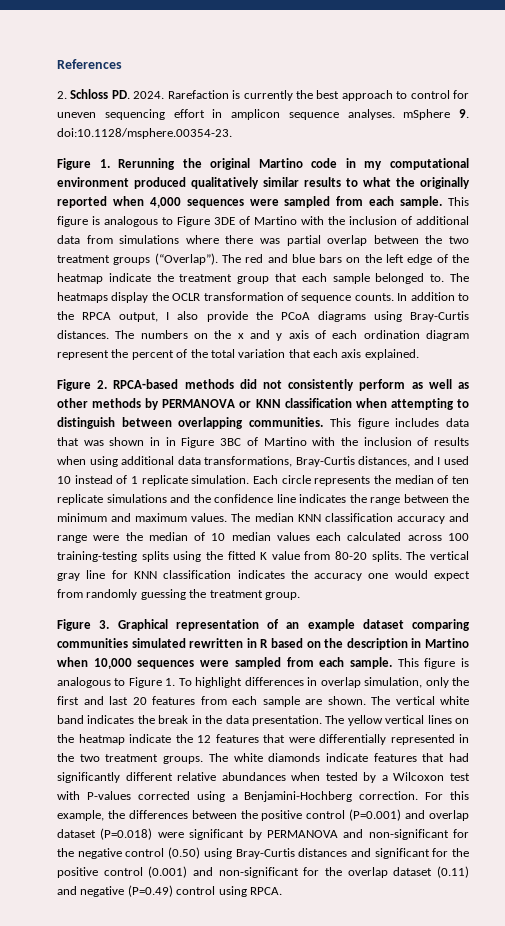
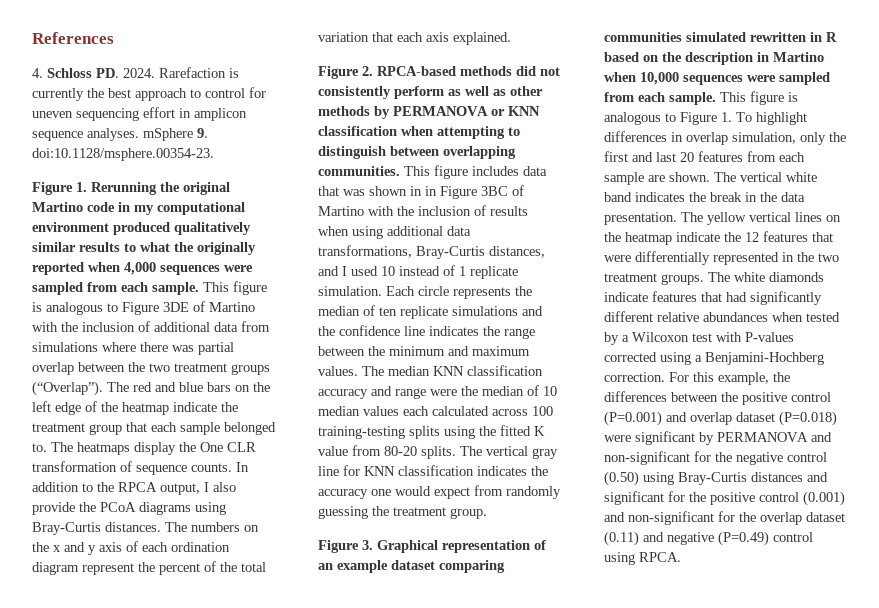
[57,91,67,99] 2. -> [32,68,43,78] 4.
[172,293,201,301] OCLR -> [200,442,256,452] One CLR

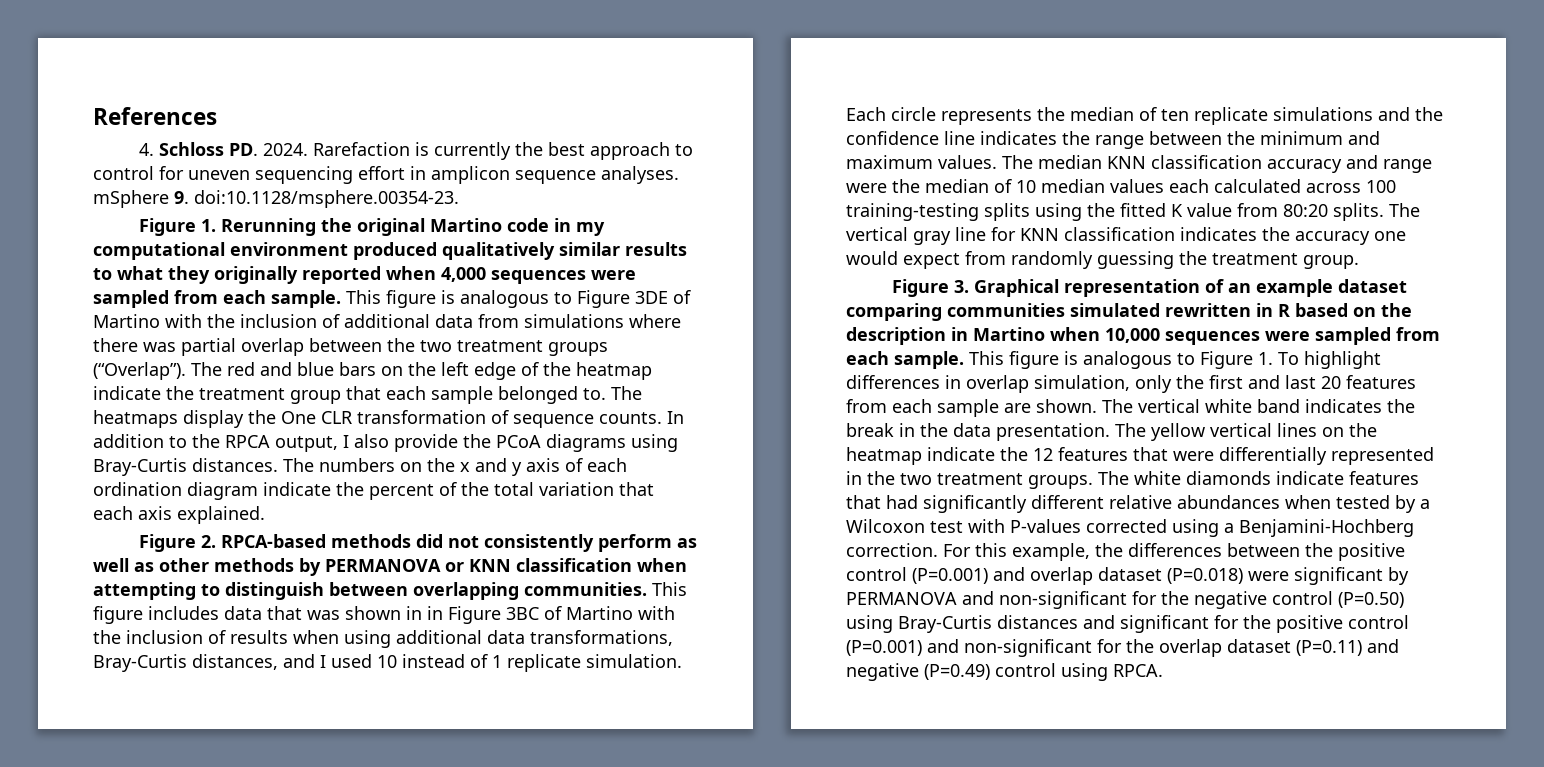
[174,242,194,252] the -> [168,266,210,284] they
[82,563,134,575] represent -> [263,482,331,496] indicate
[384,446,417,456] 80-20 -> [1283,204,1328,217] 80:20
[604,471,639,486] (0.50) -> [1338,592,1404,608] (P=0.50)
[803,491,845,506] (0.001) -> [846,640,922,656] (P=0.001)
[604,531,639,546] (0.11) -> [1296,640,1362,656] (P=0.11)

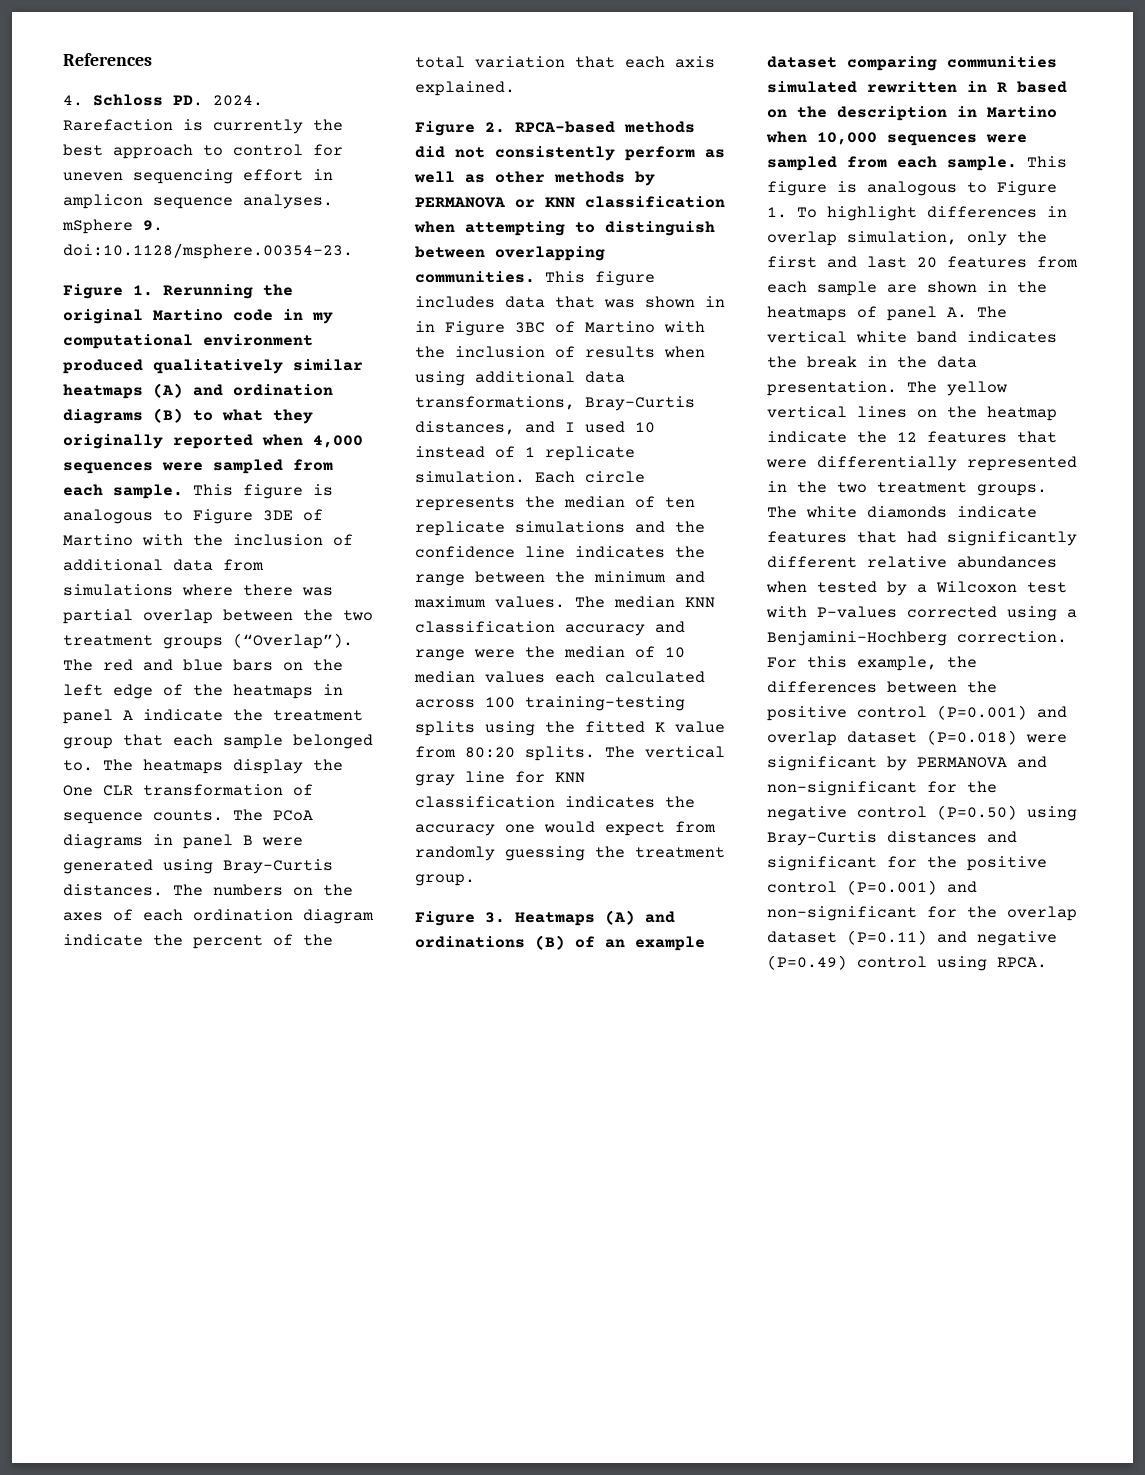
[625,242,687,256] results -> [63,383,333,399] [63,408,183,424] heatmaps (A) and ordination diagrams (B)
[576,362,652,380] heatmap -> [233,684,343,699] [63,709,133,724] heatmaps in panel A
[667,411,684,424] [93,434,626,452] In addition to the RPCA output, I also provide the PCoA diagrams -> [233,809,313,821] [63,834,303,849] [63,859,153,874] The PCoA diagrams in panel B were generated
[460,458,560,476] x and y axis -> [63,912,103,921] axes
[973,279,1200,297] Graphical representation -> [515,910,675,926] [415,935,565,950] Heatmaps (A) and ordinations (B)
[1036,399,1097,413] shown. -> [927,281,1047,293] [767,306,967,321] shown in the heatmaps of panel A.

